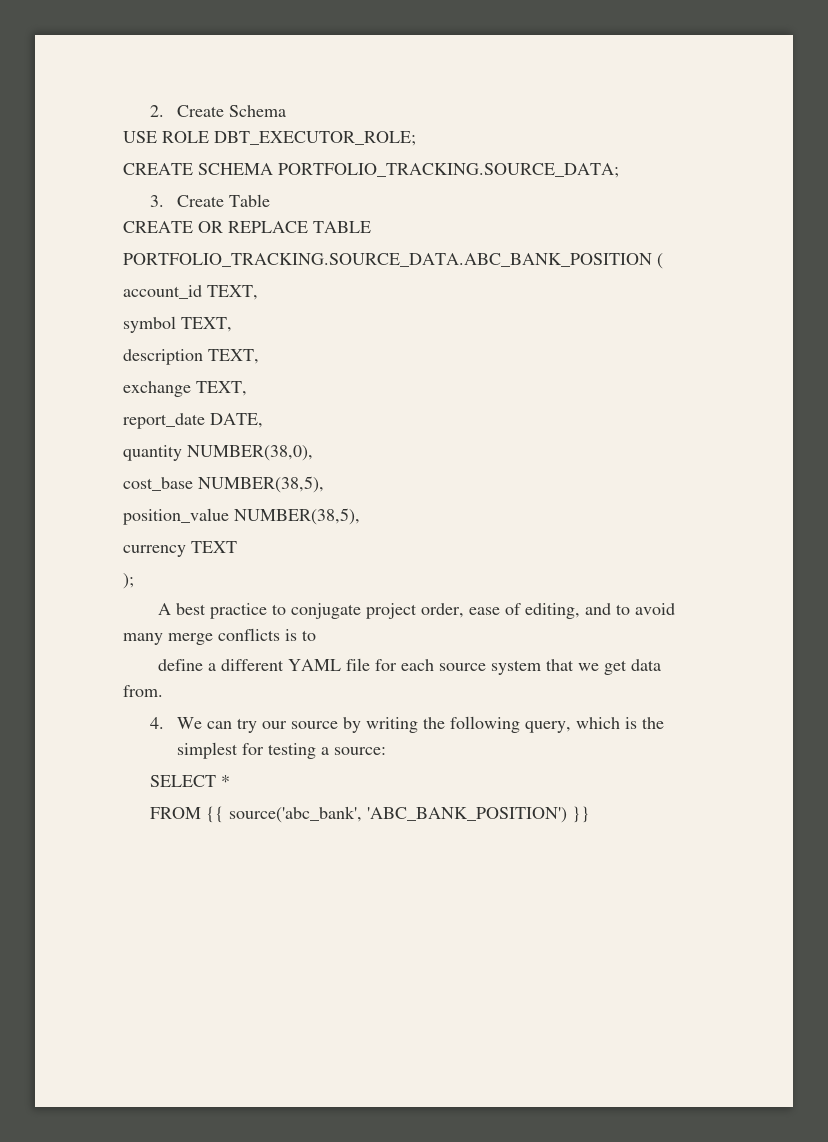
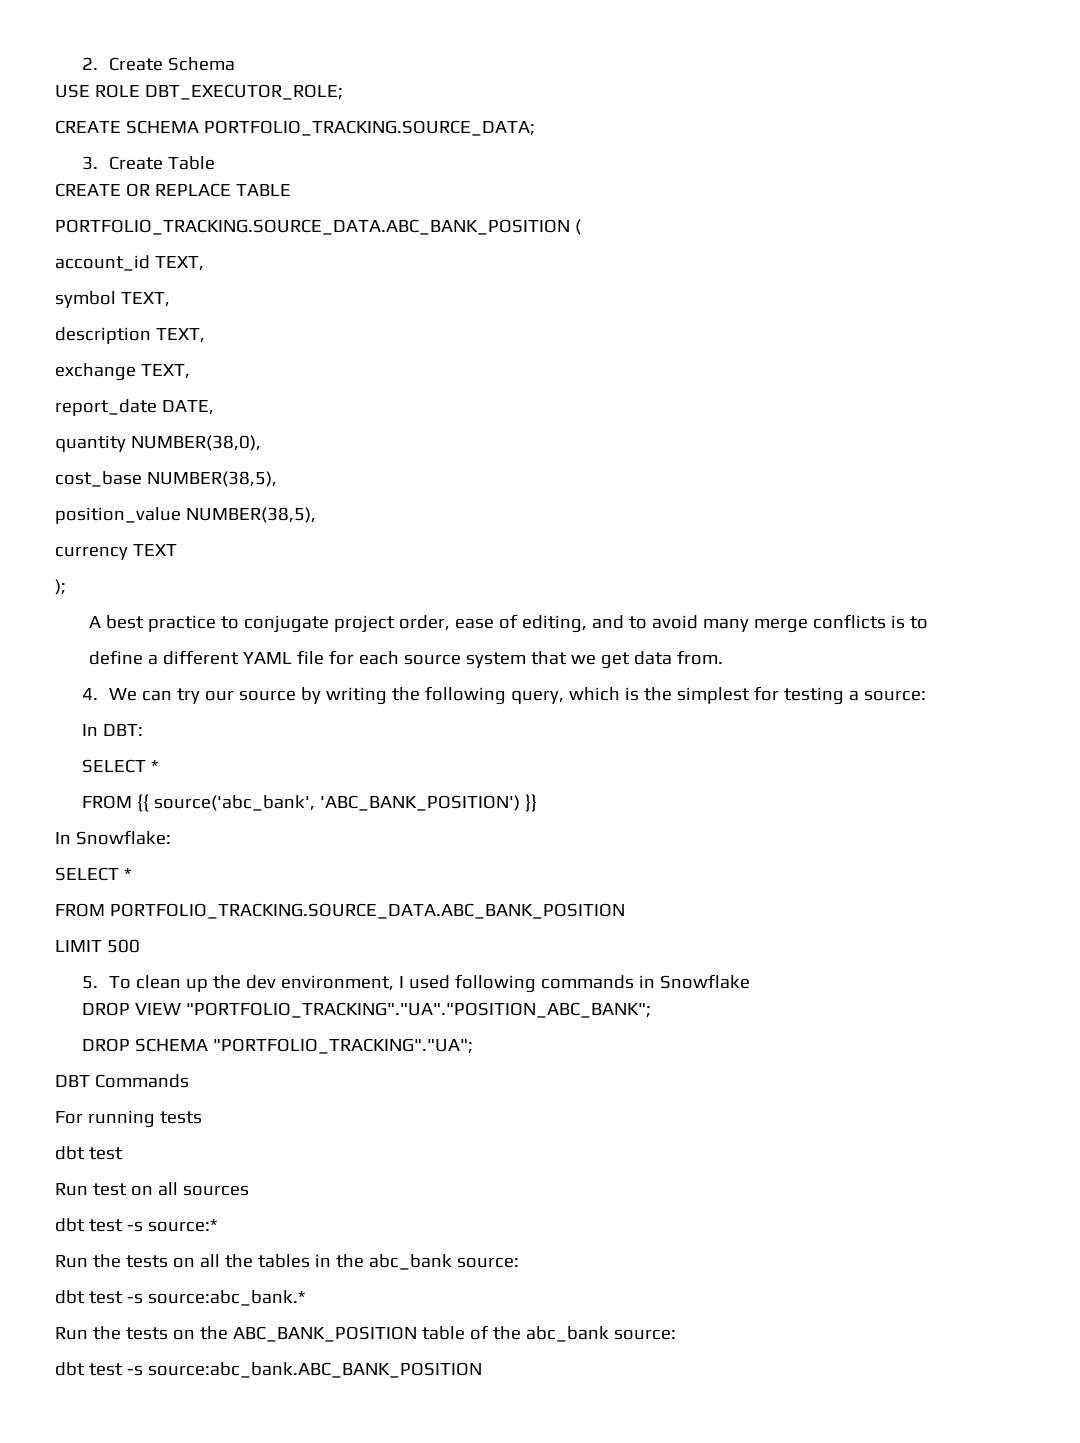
(387, 751) none -> [82,724,143,736] // In DBT:
(591, 814) none -> [55,830,171,845] [55,867,131,881] [55,903,625,919] [55,939,140,953] [82,974,750,993] [82,1002,651,1018] [82,1038,473,1054] [55,1074,189,1088] [55,1110,202,1128] [55,1146,123,1160] [55,1182,249,1196] [55,1218,217,1232] [55,1254,519,1270] [55,1290,305,1306] [55,1325,676,1342] [55,1362,482,1378] // In Snowflake: // SELECT * // FROM PORTFOLIO_TRACKING.SOURCE_DATA.ABC_BANK_POSITION // LIMIT 500 // 5. To clean up the dev environment, I used following commands in Snowflake // DROP VIEW "PORTFOLIO_TRACKING"."UA"."POSITION_ABC_BANK"; // DROP SCHEMA "PORTFOLIO_TRACKING"."UA"; // DBT Commands // For running tests // dbt test // Run test on all sources // dbt test -s source:* // Run the tests on all the tables in the abc_bank source: // dbt test -s source:abc_bank.* // Run the tests on the ABC_BANK_POSITION table of the abc_bank source: // dbt test -s source:abc_bank.ABC_BANK_POSITION

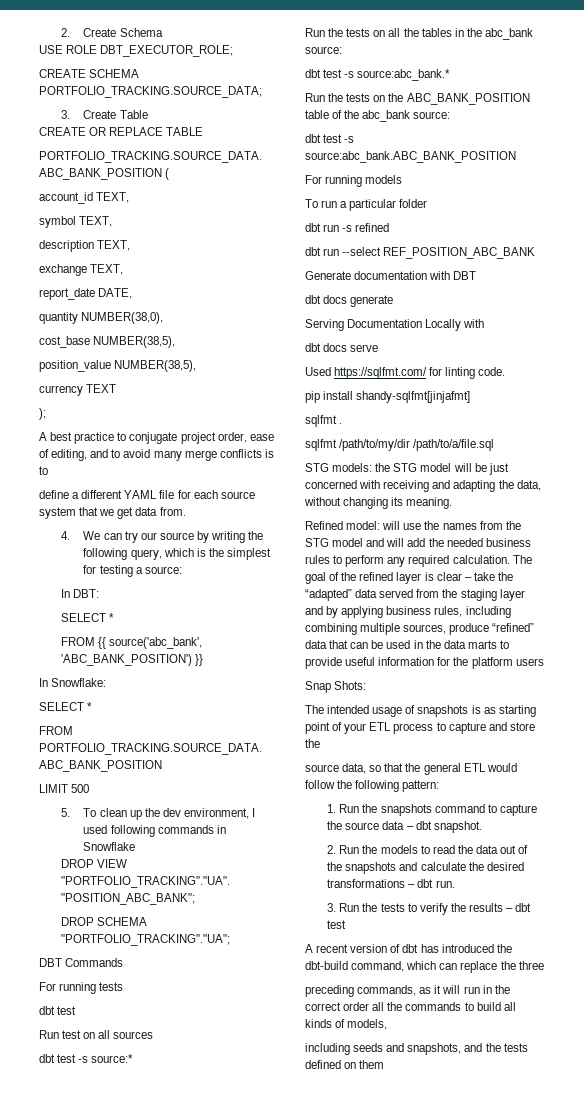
(482, 1370) none -> [305,175,403,187] [305,199,428,211] [305,223,390,232] [305,247,536,259] [305,271,477,280] [305,295,394,307] [305,319,485,331] [305,343,379,352] [305,367,506,379] [305,391,471,403] [305,415,343,427] [305,439,495,451] [305,463,509,475] [305,480,541,492] [304,497,453,509] [305,521,521,530] [305,538,531,547] [305,555,532,567] [305,572,513,584] [305,589,525,601] [305,606,511,618] [305,623,535,635] [305,640,509,649] [305,657,544,669] [305,681,367,693] [305,705,536,717] [305,722,535,734] [305,739,320,748] [305,763,517,775] [305,780,440,792] [327,804,537,816] [327,821,482,833] [327,845,529,854] [327,862,524,874] [327,879,455,888] [327,903,532,915] [327,920,347,929] [305,944,512,953] [305,961,544,973] [305,985,510,997] [305,1002,516,1011] [305,1019,388,1030] [305,1043,528,1055] [305,1060,385,1069] // For running models // To run a particular folder // dbt run -s refined // dbt run --select REF_POSITION_ABC_BANK // Generate documentation with DBT // dbt docs generate // Serving Documentation Locally with // dbt docs serve // Used https://sqlfmt.com/ for linting code. // pip install shandy-sqlfmt[jinjafmt] // sqlfmt . // sqlfmt /path/to/my/dir /path/to/a/file.sql // STG models: the STG model will be just concerned with receiving and adapting the data, without changing its meaning. // Refined model: will use the names from the STG model and will add the needed business rules to perform any required calculation. The goal of the refined layer is clear – take the “adapted” data served from the staging layer and by applying business rules, including combining multiple sources, produce “refined” data that can be used in the data marts to provide useful information for the platform users // Snap Shots: // The intended usage of snapshots is as starting point of your ETL process to capture and store the // source data, so that the general ETL would follow the following pattern: // 1. Run the snapshots command to capture the source data – dbt snapshot. // 2. Run the models to read the data out of the snapshots and calculate the desired transformations – dbt run. // 3. Run the tests to verify the results – dbt test // A recent version of dbt has introduced the dbt-build command, which can replace the three // preceding commands, as it will run in the correct order all the commands to build all kinds of models, // including seeds and snapshots, and the tests defined on them

